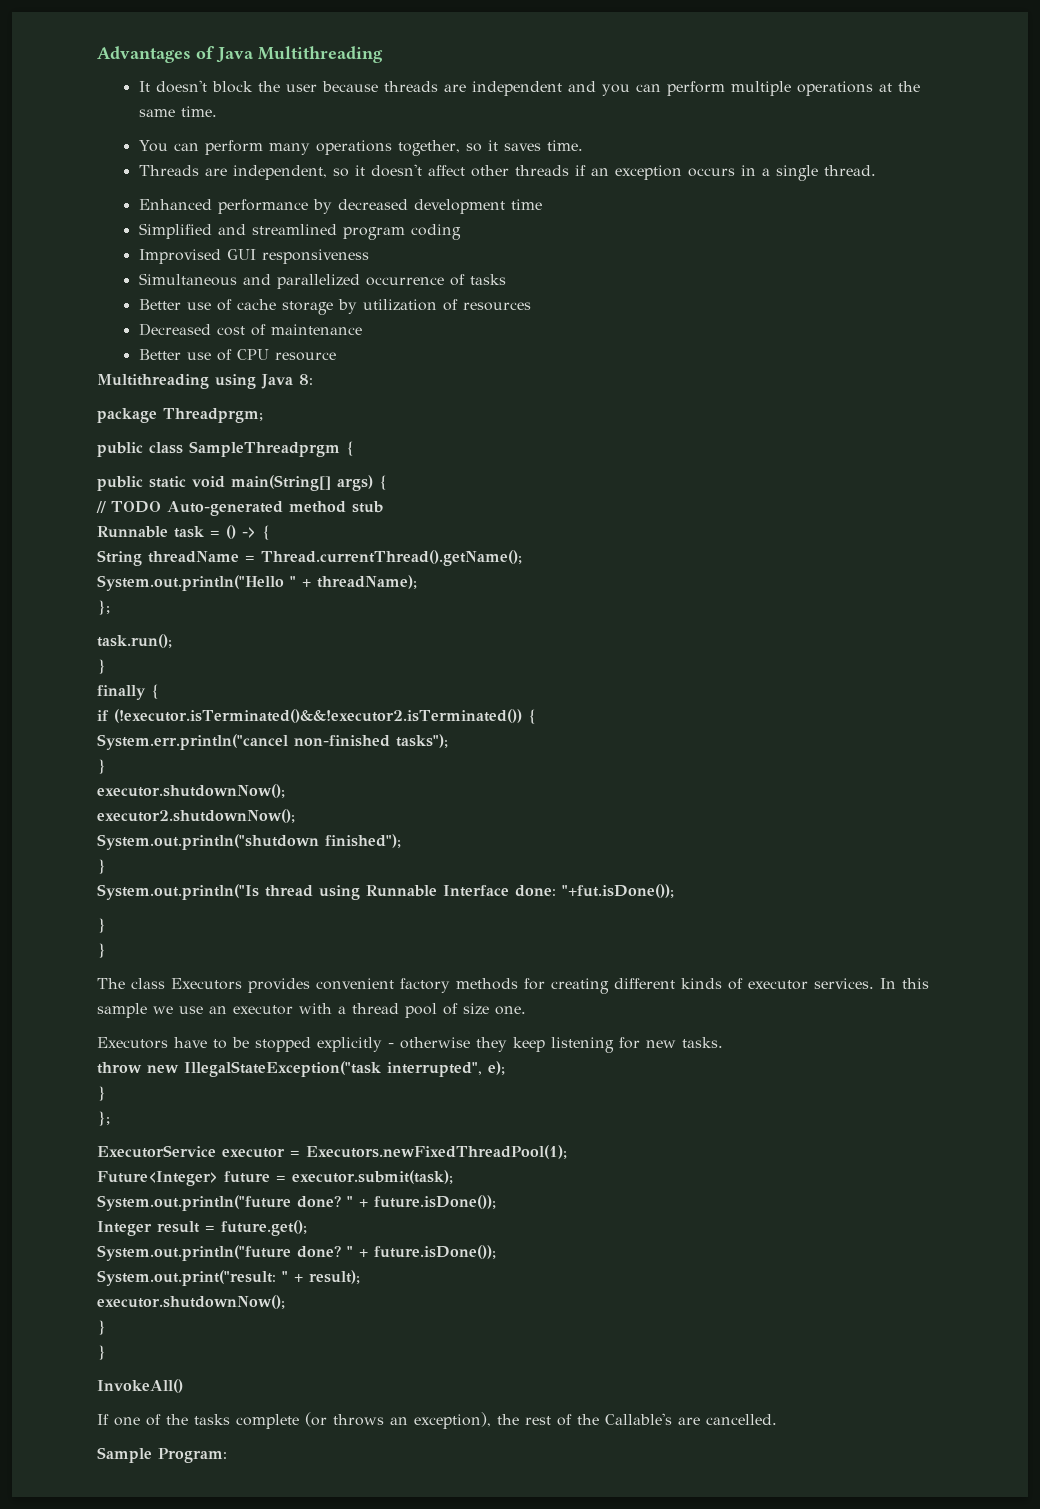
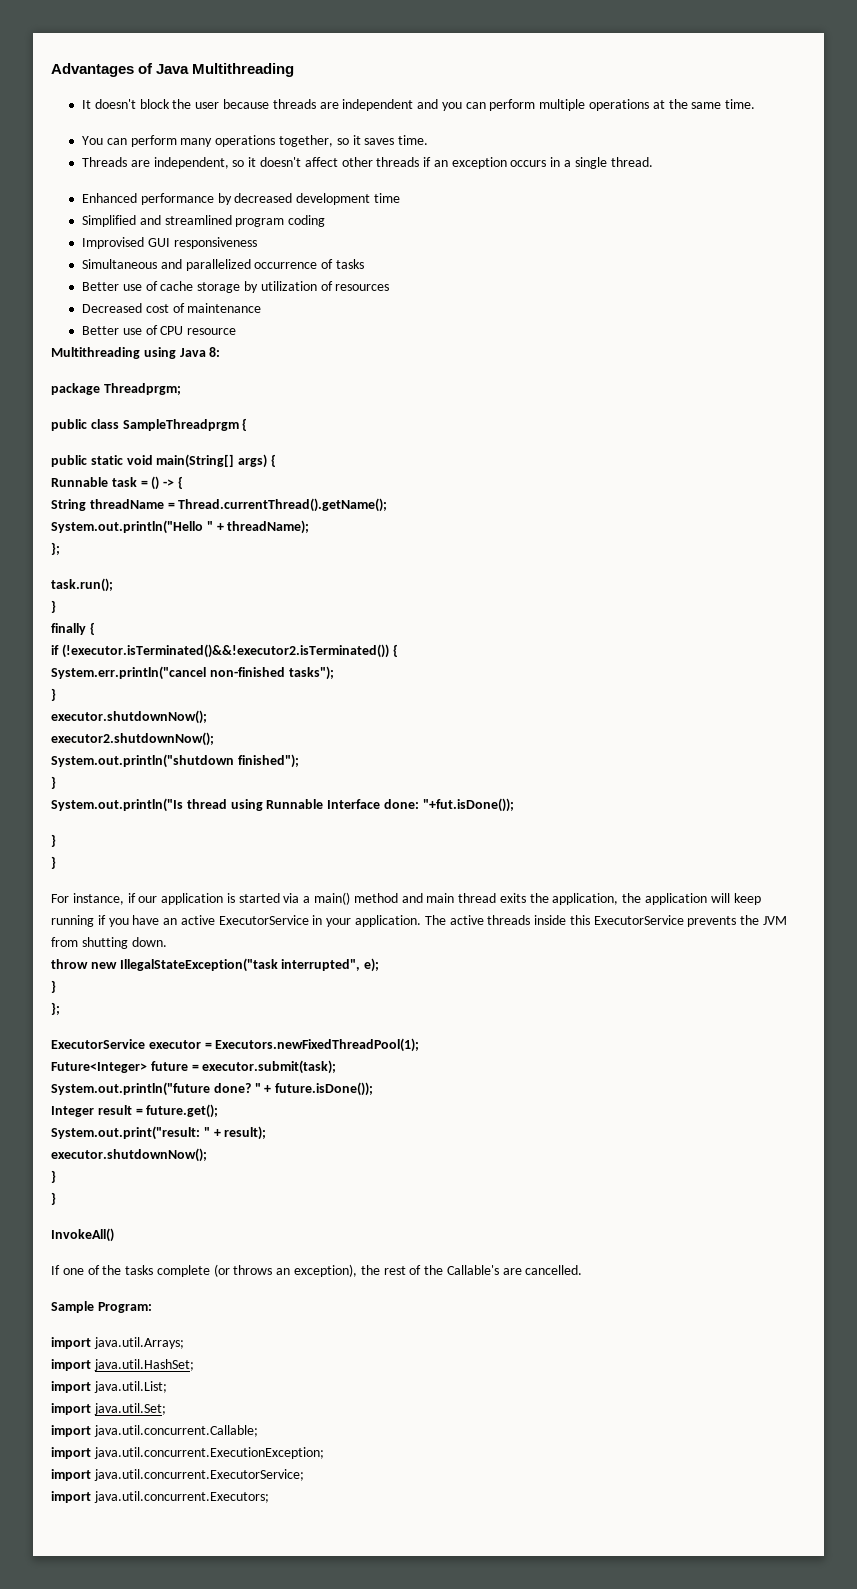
[96,501,383,516] // // TODO Auto-generated method stub -> (276, 460) none
[97,978,929,994] [97,1003,526,1018] [97,1037,723,1053] The class Executors provides convenient factory methods for creating different kinds of executor services. In this sample we use an executor with a thread pool of size one. // Executors have to be stopped explicitly - otherwise they keep listening for new tasks. -> [51,892,761,905] [51,915,788,927] [51,937,167,949] For instance, if our application is started via a main() method and main thread exits the application, the application will keep running if you have an active ExecutorService in your application. The active threads inside this ExecutorService prevents the JVM from shutting down.
[97,1245,496,1261] // System.out.println("future done? " + future.isDone()); -> (219, 1111) none
(227, 1455) none -> [51,1337,184,1349] [51,1359,194,1371] [51,1381,167,1393] [51,1403,166,1415] [51,1425,258,1437] [51,1447,324,1459] [51,1469,304,1481] [51,1491,269,1503] // import java.util.Arrays; // import java.util.HashSet; // import java.util.List; // import java.util.Set; // import java.util.concurrent.Callable; // import java.util.concurrent.ExecutionException; // import java.util.concurrent.ExecutorService; // import java.util.concurrent.Executors;

